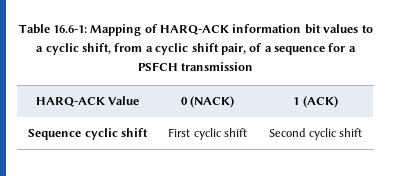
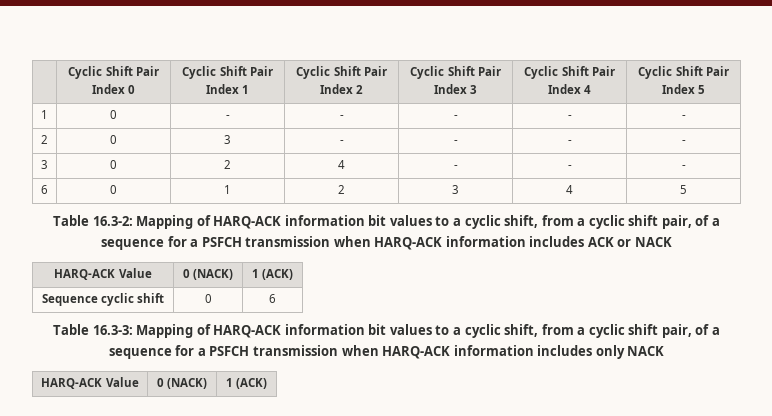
[18,24,87,34] Table 16.6-1: -> [68,66,159,79] [91,84,136,94] [182,66,273,79] [205,84,250,94] [296,66,387,79] [319,84,364,94] [410,66,501,79] [433,84,478,94] [524,66,615,79] [547,84,592,94] [638,66,729,79] [661,84,706,94] [41,110,48,119] [110,110,117,119] [225,115,230,119] [339,115,344,119] [453,115,458,119] [567,115,572,119] [681,115,686,119] [41,135,48,144] [110,135,117,144] [224,135,231,144] [339,140,344,144] [453,140,458,144] [567,140,572,144] [681,140,686,144] [41,160,48,169] [110,160,117,169] [224,160,231,169] [338,160,345,169] [453,165,458,169] [567,165,572,169] [681,165,686,169] [41,185,48,194] [110,185,117,194] [224,185,231,194] [338,185,345,194] [452,185,459,194] [566,185,573,194] [680,185,687,194] [53,215,133,226] | Cyclic Shift Pair Index 0 | Cyclic Shift Pair Index 1 | Cyclic Shift Pair Index 2 | Cyclic Shift Pair Index 3 | Cyclic Shift Pair Index 4 | Cyclic Shift Pair Index 5 // 1 | 0 | - | - | - | - | - // 2 | 0 | 3 | - | - | - | - // 3 | 0 | 2 | 4 | - | - | - // 6 | 0 | 1 | 2 | 3 | 4 | 5 // Table 16.3-2:
(254, 66) none -> [333,236,672,250] when HARQ-ACK information includes ACK or NACK
[168,128,247,140] [268,128,363,140] First cyclic shift | Second cyclic shift -> [204,294,212,303] [269,294,276,303] [53,324,720,338] [108,345,665,359] [41,377,139,389] [156,378,208,389] [225,378,268,389] 0 | 6 // Table 16.3-3: Mapping of HARQ-ACK information bit values to a cyclic shift, from a cyclic shift pair, of a sequence for a PSFCH transmission when HARQ-ACK information includes only NACK // HARQ-ACK Value | 0 (NACK) | 1 (ACK)

